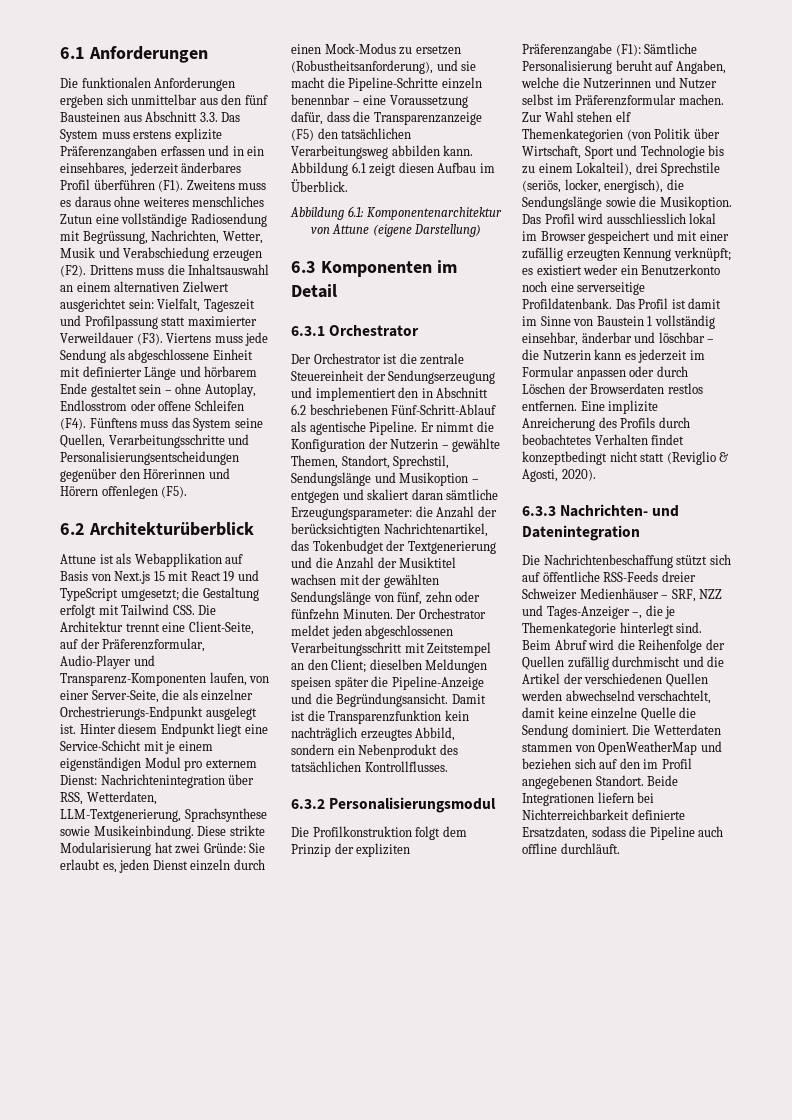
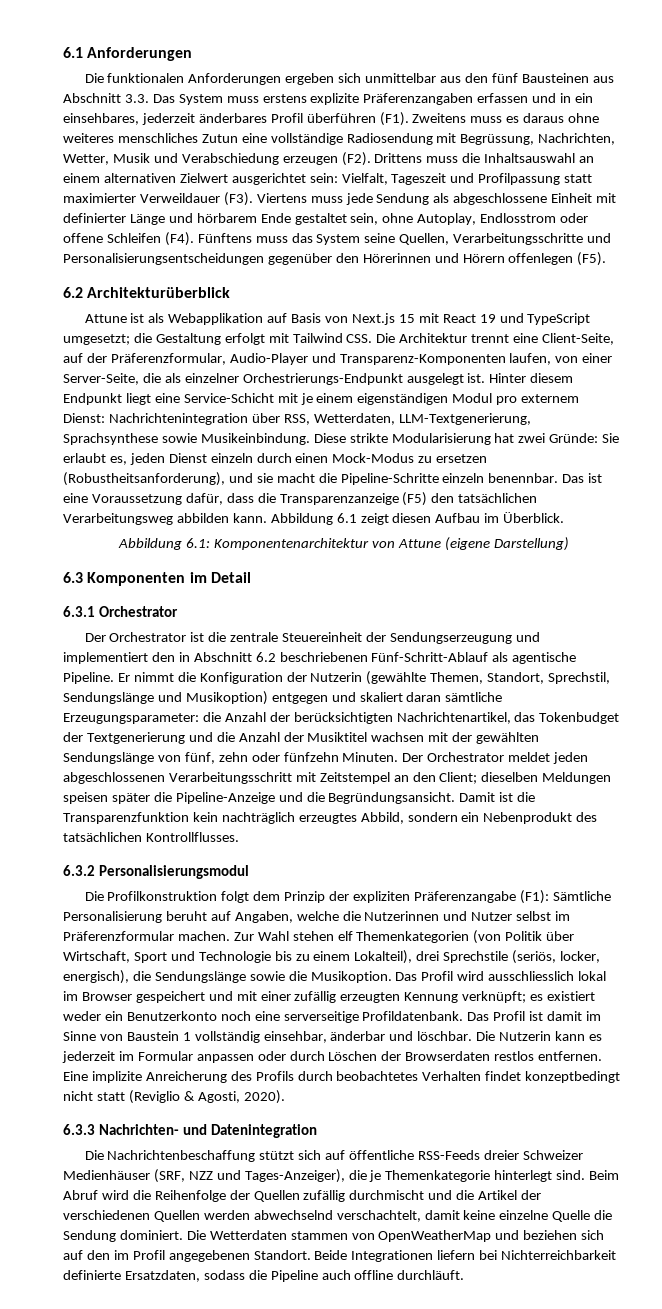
[139,384,172,394] sein – -> [350,213,379,225] sein,
[291,94,360,105] benennbar – -> [488,473,603,483] benennbar. Das ist
[441,438,501,452] – gewählte -> [366,671,427,685] (gewählte
[399,472,479,486] Musikoption – -> [185,691,268,705] Musikoption)
[658,332,715,343] [522,349,539,360] löschbar – die -> [417,1031,496,1041] löschbar. Die
[661,589,723,602] [522,605,643,619] – SRF, NZZ und Tages-Anzeiger –, -> [153,1169,345,1183] (SRF, NZZ und Tages-Anzeiger),

